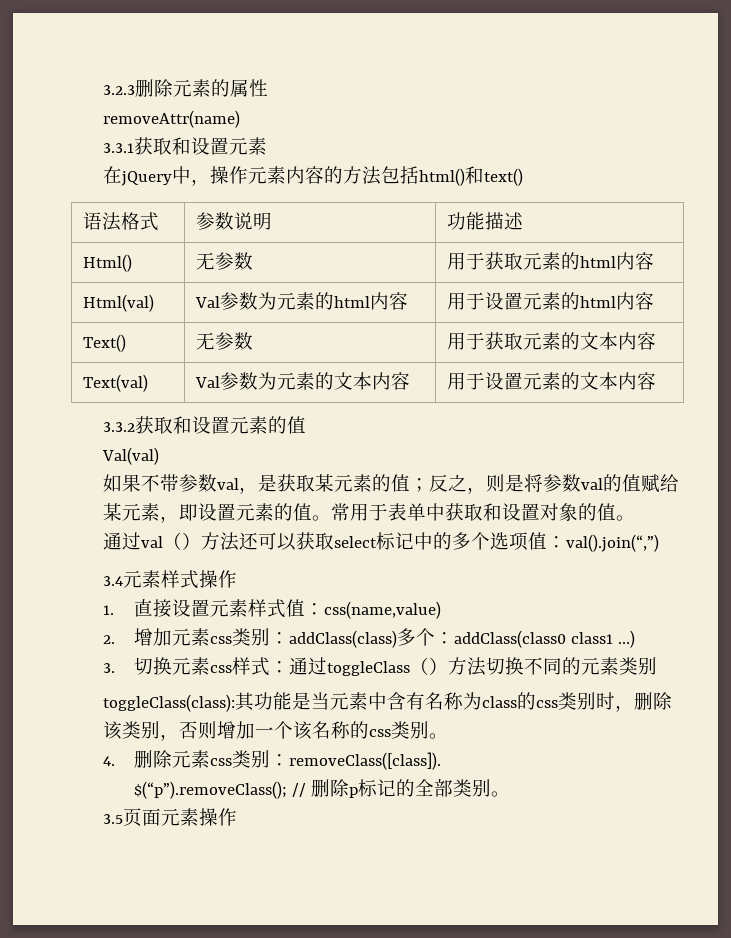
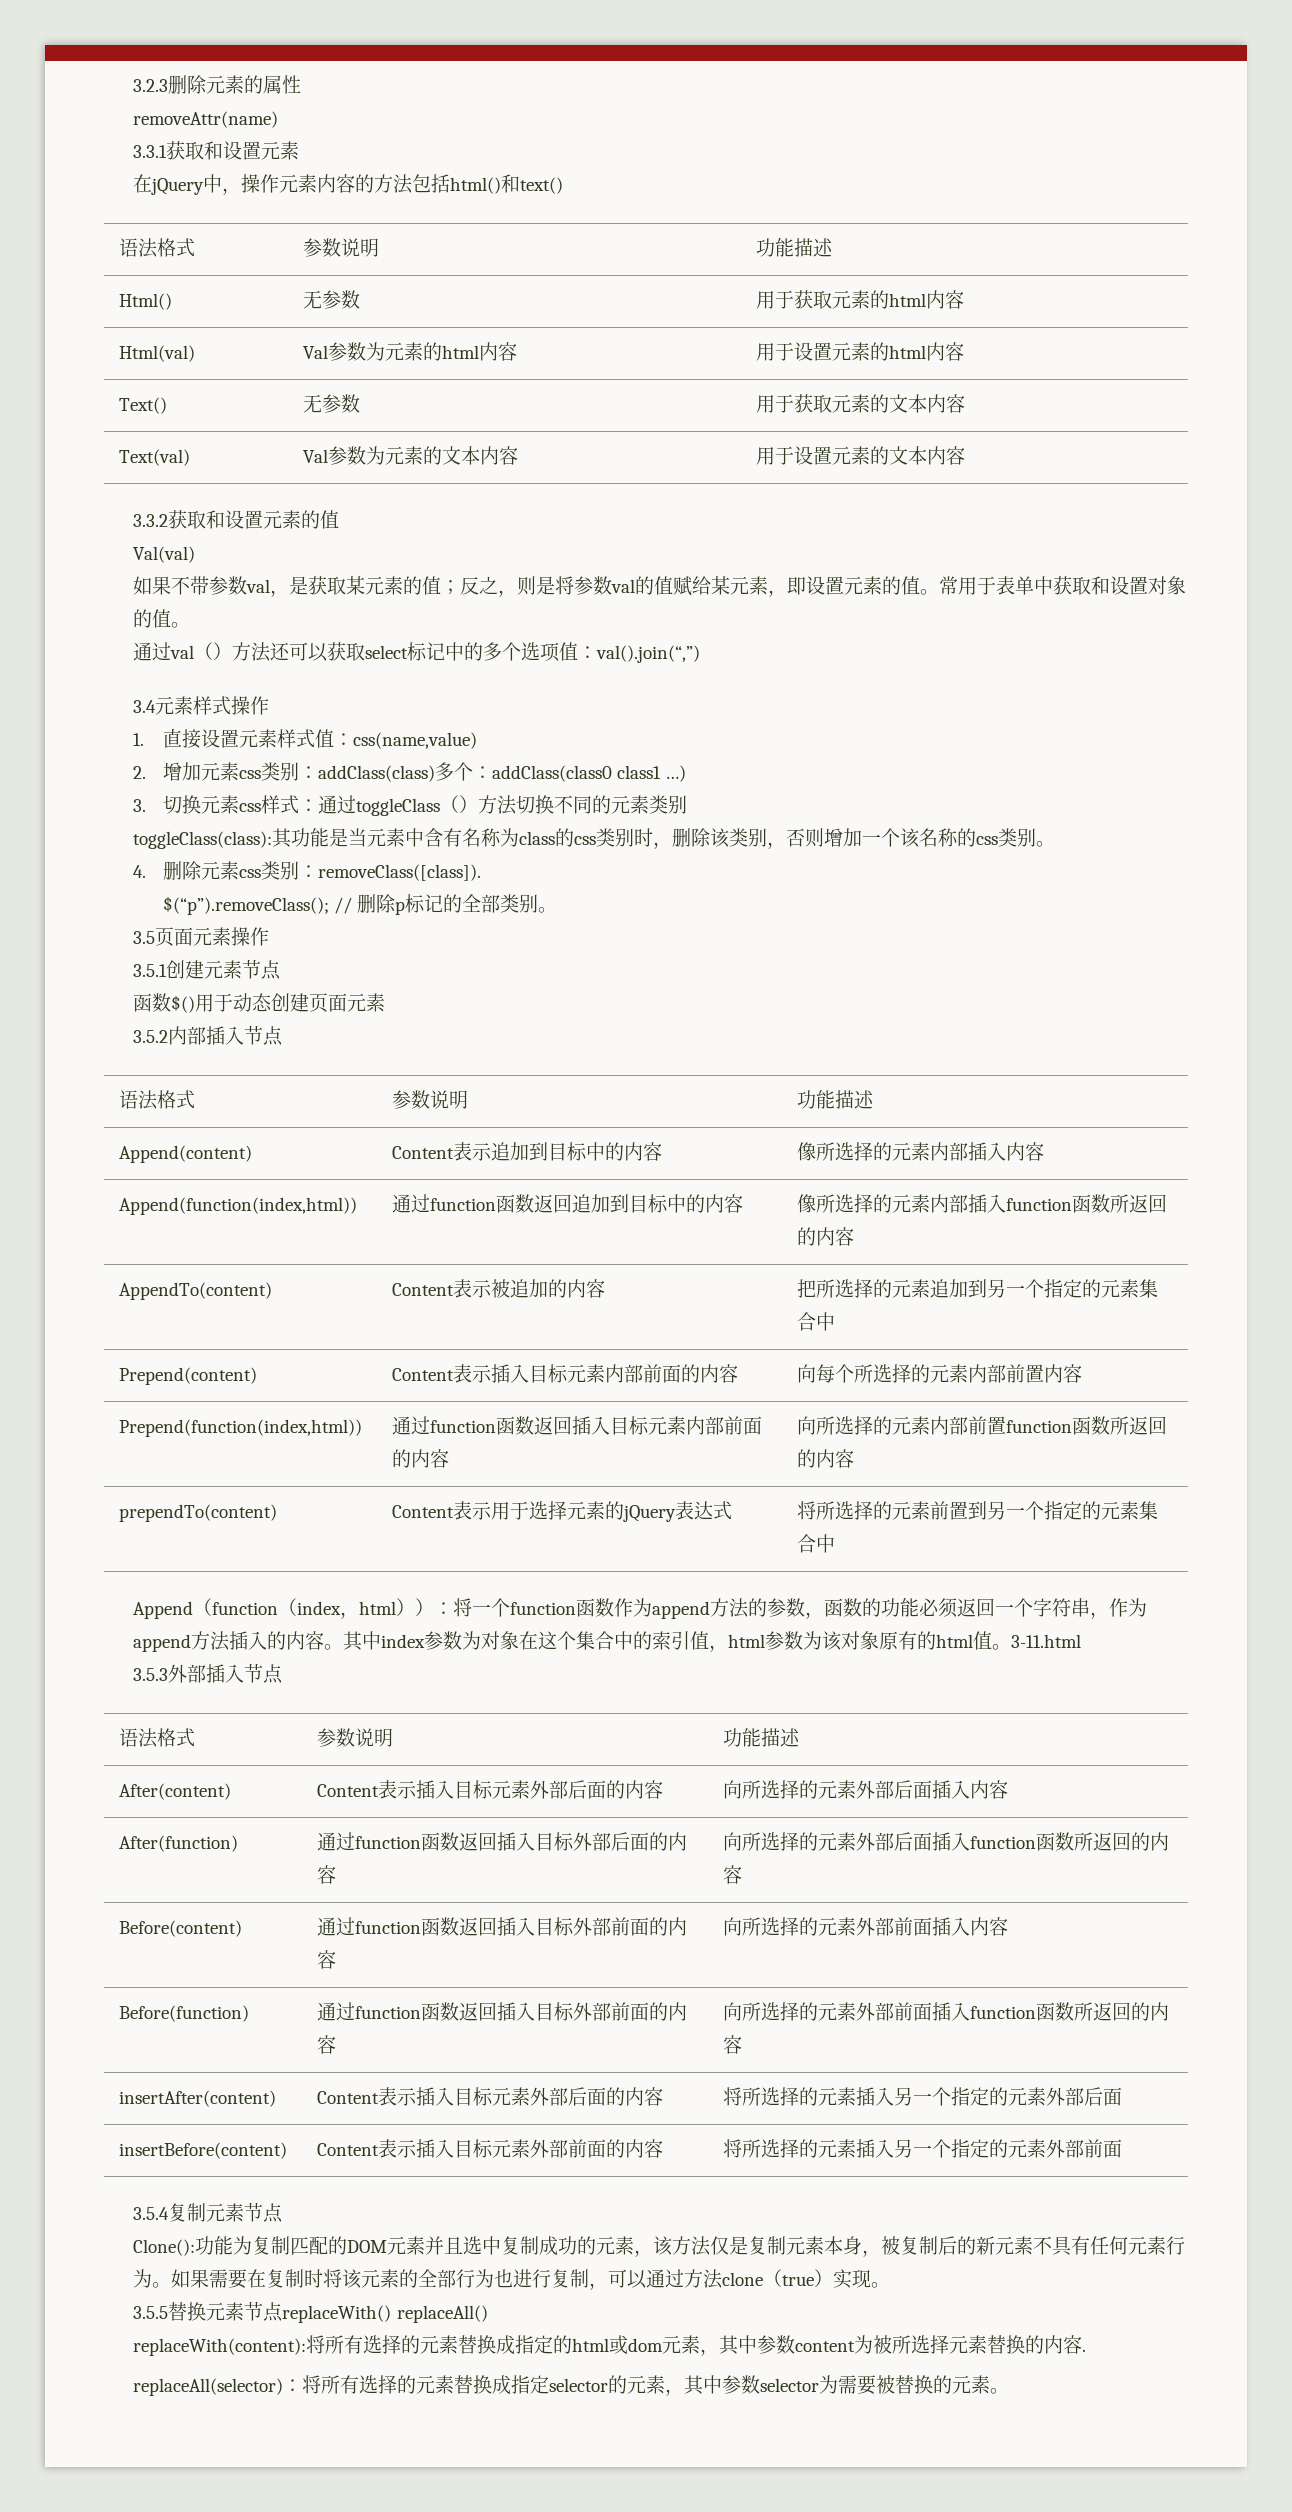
(237, 817) none -> [133,959,282,980] [133,993,386,1013] [133,1025,284,1046] [118,1090,195,1110] [391,1090,468,1109] [796,1090,874,1109] [118,1145,252,1163] [391,1142,662,1161] [796,1142,1044,1161] [118,1197,357,1215] [391,1194,743,1213] [796,1194,1167,1213] [796,1227,854,1246] [118,1282,272,1300] [391,1279,605,1298] [796,1279,1158,1298] [796,1312,835,1331] [118,1367,257,1385] [391,1364,738,1383] [796,1364,1082,1383] [118,1419,362,1437] [391,1416,762,1435] [391,1449,449,1468] [796,1416,1167,1435] [796,1449,854,1468] [118,1504,277,1522] [391,1501,732,1522] [796,1501,1158,1520] [796,1534,835,1553] [133,1598,1148,1619] [133,1631,1082,1652] [133,1663,284,1684] [118,1728,195,1748] [316,1728,393,1747] [722,1728,800,1747] [118,1783,231,1800] [316,1780,663,1799] [722,1780,1008,1799] [118,1835,238,1852] [316,1832,687,1851] [316,1865,336,1884] [722,1832,1169,1851] [722,1865,742,1884] [118,1920,242,1937] [316,1917,687,1936] [316,1950,336,1969] [722,1917,1008,1936] [118,2005,249,2022] [316,2002,687,2021] [316,2035,336,2054] [722,2002,1169,2021] [722,2035,742,2054] [118,2090,276,2107] [316,2087,663,2106] [722,2087,1122,2106] [118,2142,287,2159] [316,2139,663,2158] [722,2139,1122,2158] [133,2202,284,2223] [133,2236,1186,2257] [133,2269,891,2290] [133,2301,488,2323] [133,2335,1087,2356] [133,2375,1010,2396] // 3.5.1创建元素节点 // 函数$()用于动态创建页面元素 // 3.5.2内部插入节点 // 语法格式 | 参数说明 | 功能描述 // Append(content) | Content表示追加到目标中的内容 | 像所选择的元素内部插入内容 // Append(function(index,html)) | 通过function函数返回追加到目标中的内容 | 像所选择的元素内部插入function函数所返回的内容 // AppendTo(content) | Content表示被追加的内容 | 把所选择的元素追加到另一个指定的元素集合中 // Prepend(content) | Content表示插入目标元素内部前面的内容 | 向每个所选择的元素内部前置内容 // Prepend(function(index,html)) | 通过function函数返回插入目标元素内部前面的内容 | 向所选择的元素内部前置function函数所返回的内容 // prependTo(content) | Content表示用于选择元素的jQuery表达式 | 将所选择的元素前置到另一个指定的元素集合中 // Append（function（index，html））：将一个function函数作为append方法的参数，函数的功能必须返回一个字符串，作为append方法插入的内容。其中index参数为对象在这个集合中的索引值，html参数为该对象原有的html值。3-11.html // 3.5.3外部插入节点 // 语法格式 | 参数说明 | 功能描述 // After(content) | Content表示插入目标元素外部后面的内容 | 向所选择的元素外部后面插入内容 // After(function) | 通过function函数返回插入目标外部后面的内容 | 向所选择的元素外部后面插入function函数所返回的内容 // Before(content) | 通过function函数返回插入目标外部前面的内容 | 向所选择的元素外部前面插入内容 // Before(function) | 通过function函数返回插入目标外部前面的内容 | 向所选择的元素外部前面插入function函数所返回的内容 // insertAfter(content) | Content表示插入目标元素外部后面的内容 | 将所选择的元素插入另一个指定的元素外部后面 // insertBefore(content) | Content表示插入目标元素外部前面的内容 | 将所选择的元素插入另一个指定的元素外部前面 // 3.5.4复制元素节点 // Clone():功能为复制匹配的DOM元素并且选中复制成功的元素，该方法仅是复制元素本身，被复制后的新元素不具有任何元素行为。如果需要在复制时将该元素的全部行为也进行复制，可以通过方法clone（true）实现。 // 3.5.5替换元素节点replaceWith() replaceAll() // replaceWith(content):将所有选择的元素替换成指定的html或dom元素，其中参数content为被所选择元素替换的内容. // replaceAll(selector)：将所有选择的元素替换成指定selector的元素，其中参数selector为需要被替换的元素。

